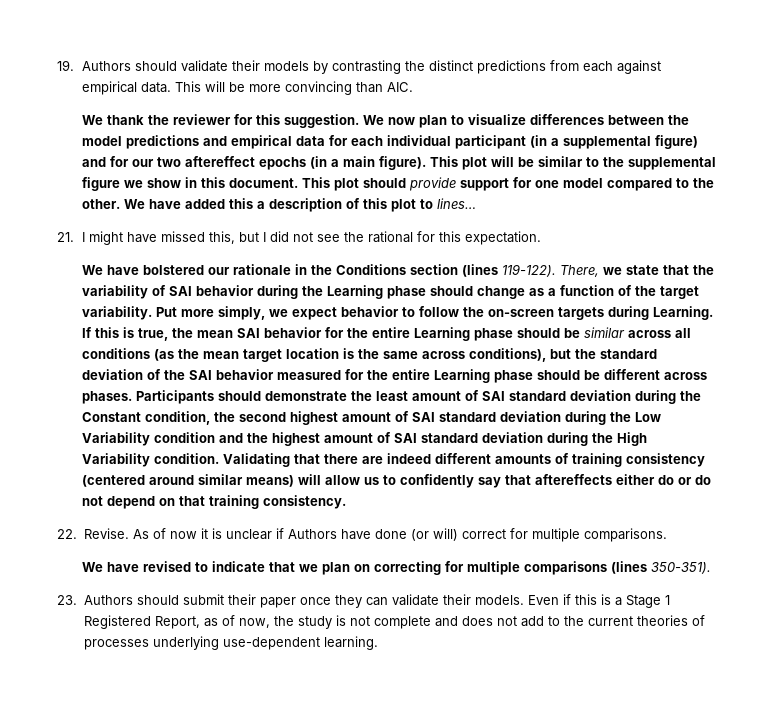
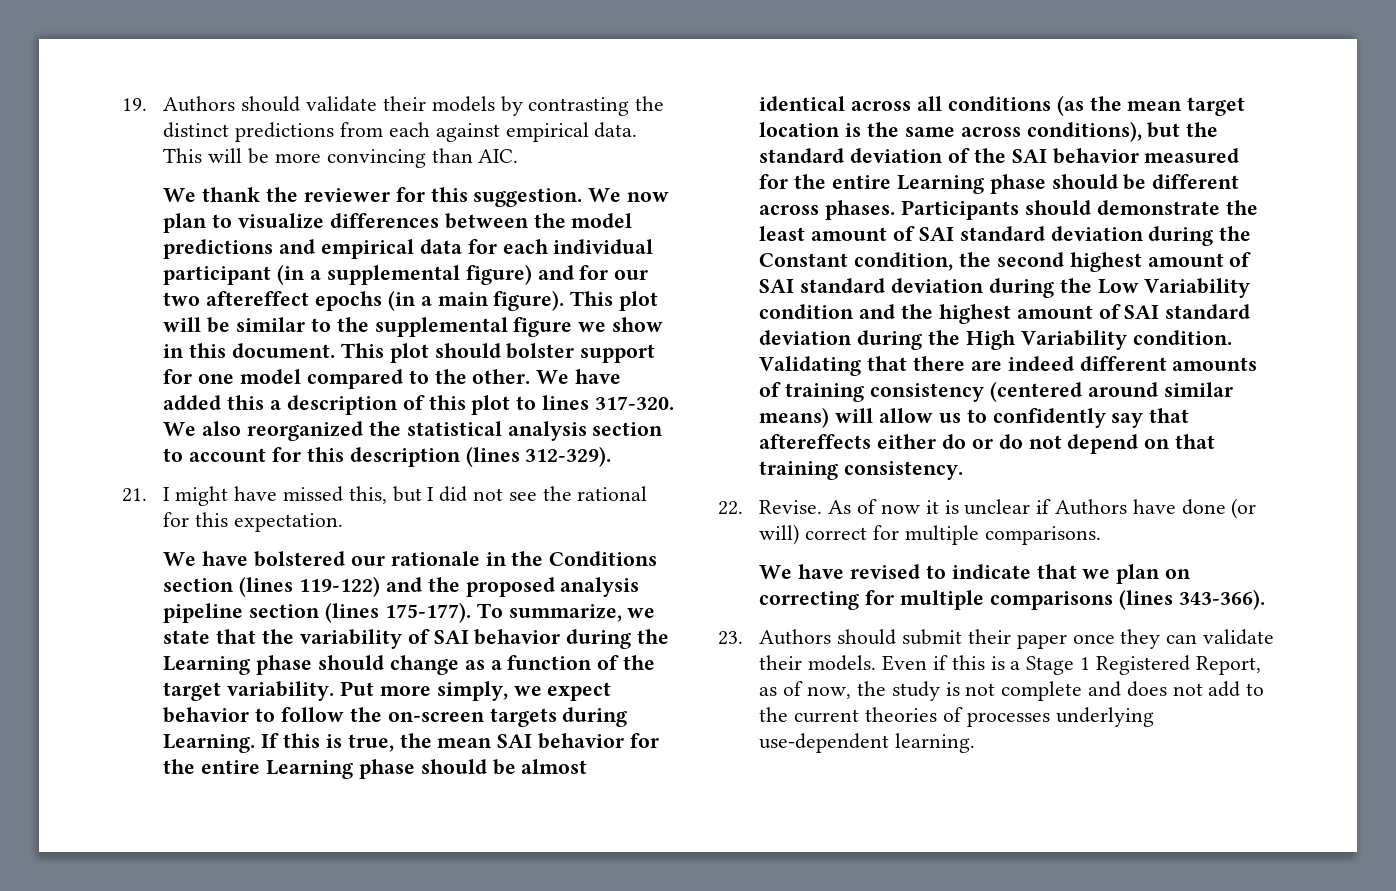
[409,177,457,191] provide -> [506,343,575,359] bolster
[437,198,477,209] lines… -> [541,395,674,410] [163,421,664,441] [163,446,612,467] lines 317-320. We also reorganized the statistical analysis section to account for this description (lines 312-329).
[502,264,600,277] 119-122). There, -> [299,576,640,597] [163,602,622,623] 119-122) and the proposed analysis pipeline section (lines 175-177). To summarize,
[584,327,626,338] similar -> [521,759,588,774] [759,96,846,111] almost identical
[651,562,712,574] 350-351). -> [1178,589,1265,610] 343-366).

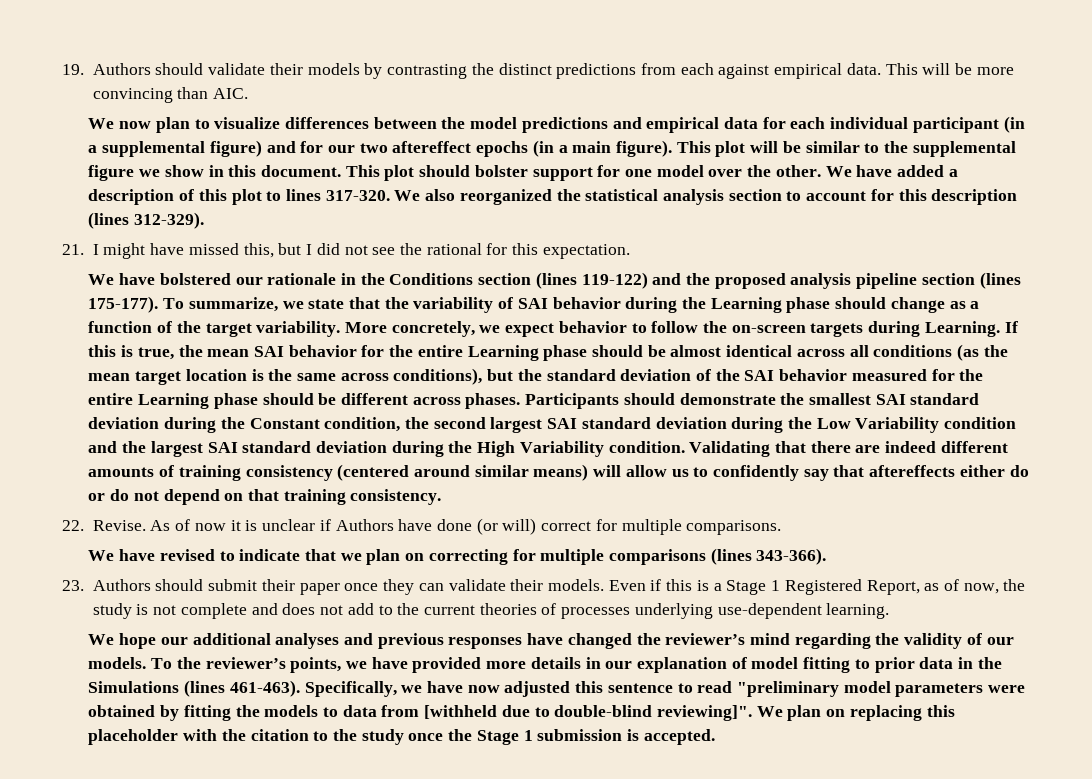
[202,187,622,207] thank the reviewer for this suggestion. We -> (115, 123) none
[306,369,429,389] compared to -> [708,169,743,177] over
[227,395,265,410] this -> (945, 171) none
[340,681,508,701] Put more simply, -> [344,321,475,337] More concretely,
[759,226,916,241] least amount of -> [809,393,872,405] smallest
[1069,252,1252,272] highest amount of -> [490,417,543,433] largest
[938,304,1121,324] highest amount of -> [150,441,203,457] largest
(976, 743) none -> [88,633,1014,649] [88,657,1002,673] [88,680,1026,697] [88,705,955,721] [88,729,715,745] // We hope our additional analyses and previous responses have changed the reviewer’s mind regarding the validity of our models. To the reviewer’s points, we have provided more details in our explanation of model fitting to prior data in the Simulations (lines 461-463). Specifically, we have now adjusted this sentence to read "preliminary model parameters were obtained by fitting the models to data from [withheld due to double-blind reviewing]". We plan on replacing this placeholder with the citation to the study once the Stage 1 submission is accepted.

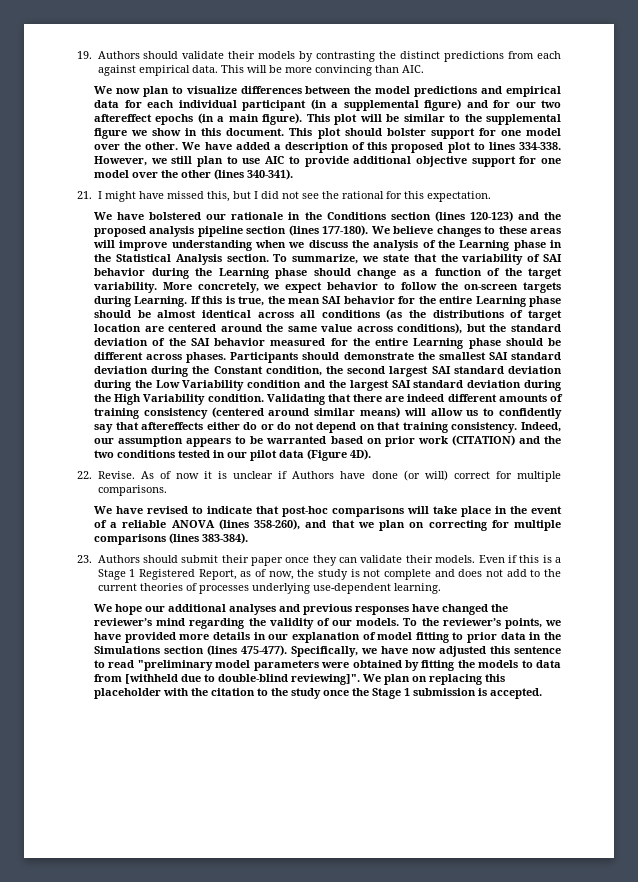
(227, 195) none -> [391,142,444,153] proposed
[325,189,1018,205] [88,212,205,229] 317-320. We also reorganized the statistical analysis section to account for this description (lines 312-329). -> [519,142,562,150] [94,156,561,167] [94,169,294,180] 334-338. However, we still plan to use AIC to provide additional objective support for one model over the other (lines 340-341).
[581,272,648,289] 119-122) -> [469,211,513,222] 120-123)
[88,296,159,313] 175-177). -> [322,225,561,237] [93,240,562,251] [94,254,269,265] 177-180). We believe changes to these areas will improve understanding when we discuss the analysis of the Learning phase in the Statistical Analysis section.
[88,369,264,385] mean target location is -> [432,310,562,321] [94,324,262,332] distributions of target location are centered around
(336, 377) none -> [321,324,353,332] value
(442, 497) none -> [521,422,562,432] [94,435,561,447] [94,449,372,461] Indeed, our assumption appears to be warranted based on prior work (CITATION) and the two conditions tested in our pilot data (Figure 4D).
(336, 555) none -> [282,506,563,517] [94,519,355,530] post-hoc comparisons will take place in the event of a reliable ANOVA (lines 358-260), and that
[756,548,827,565] 343-366). -> [202,533,249,544] 383-384).
[184,680,300,697] (lines 461-463). -> [164,645,288,656] section (lines 475-477).

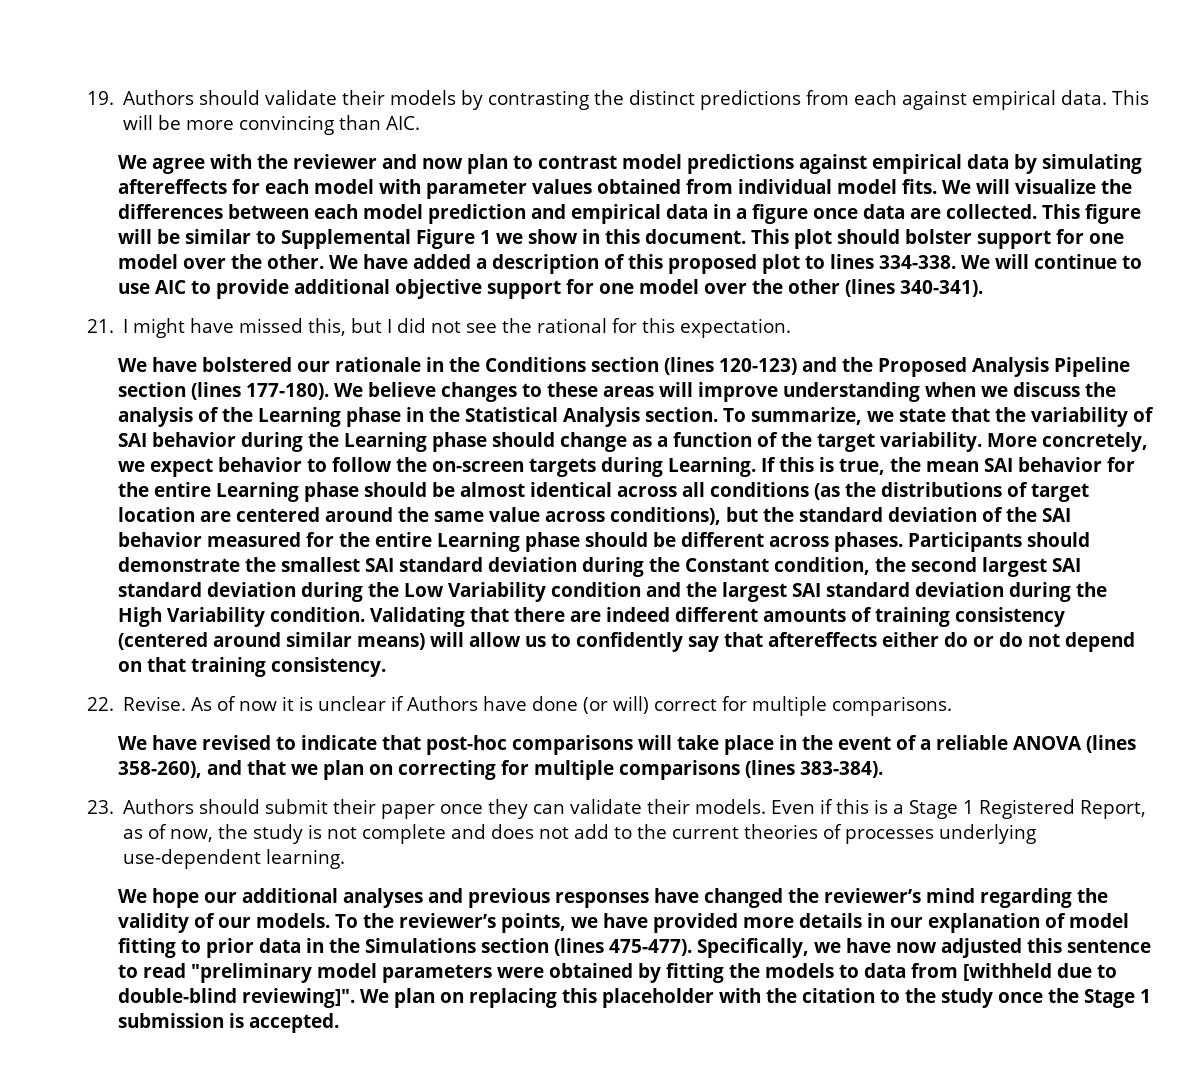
[115,86,561,97] [94,99,562,111] [94,113,358,125] now plan to visualize differences between the model predictions and empirical data for each individual participant (in a supplemental figure) and for our two aftereffect epochs (in a main figure). This plot -> [152,154,1143,174] [118,179,1133,199] [118,204,1142,224] agree with the reviewer and now plan to contrast model predictions against empirical data by simulating aftereffects for each model with parameter values obtained from individual model fits. We will visualize the differences between each model prediction and empirical data in a figure once data are collected. This figure
[464,114,561,125] [94,128,128,139] the supplemental figure -> [281,229,492,249] Supplemental Figure 1
[94,156,224,167] However, we still plan -> [961,254,1118,269] We will continue
[94,226,243,237] proposed analysis pipeline -> [878,357,1131,377] Proposed Analysis Pipeline
[521,422,562,432] [94,435,561,447] [94,449,372,461] Indeed, our assumption appears to be warranted based on prior work (CITATION) and the two conditions tested in our pilot data (Figure 4D). -> (387, 667) none

